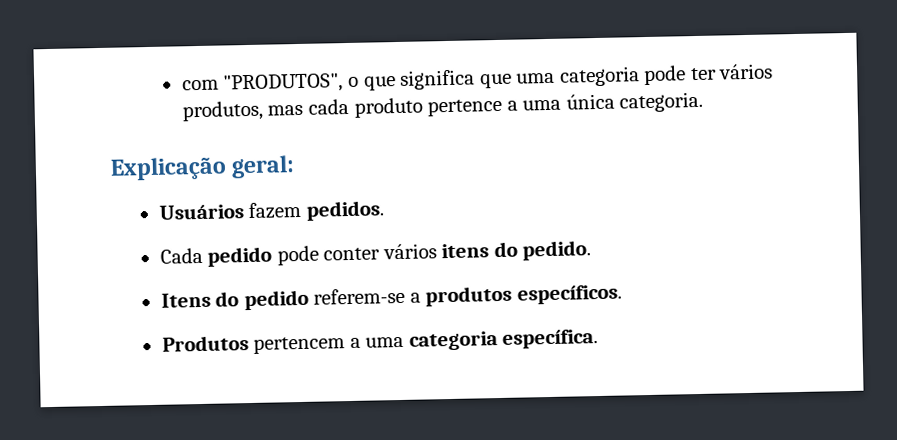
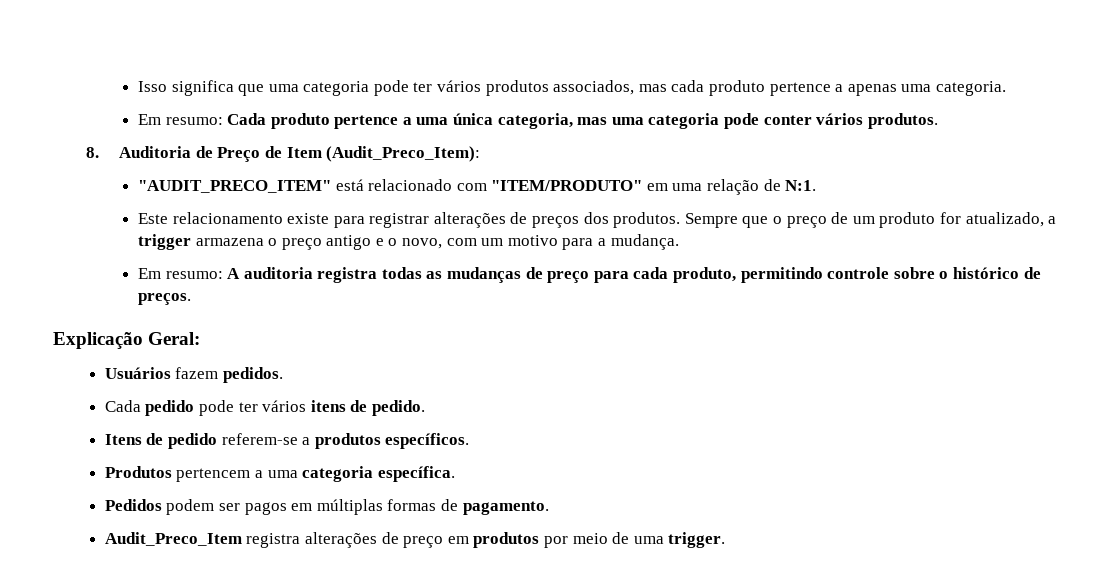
[181,73,396,94] com "PRODUTOS", o que -> [137,81,167,92] Isso
[181,100,263,122] produtos, -> [485,80,635,96] produtos associados,
[522,91,704,113] uma única categoria. -> [847,81,1006,96] [137,113,938,129] [86,146,481,162] [137,179,817,195] [137,212,1057,228] [137,234,679,250] [137,267,1041,283] [137,293,191,305] apenas uma categoria. // Em resumo: Cada produto pertence a uma única categoria, mas uma categoria pode conter vários produtos. // 8. Auditoria de Preço de Item (Audit_Preco_Item): // "AUDIT_PRECO_ITEM" está relacionado com "ITEM/PRODUTO" em uma relação de N:1. // Este relacionamento existe para registrar alterações de preços dos produtos. Sempre que o preço de um produto for atualizado, a trigger armazena o preço antigo e o novo, com um motivo para a mudança. // Em resumo: A auditoria registra todas as mudanças de preço para cada produto, permitindo controle sobre o histórico de preços.
[231,155,296,179] geral: -> [148,332,201,345] Geral:
[323,247,381,261] conter -> [238,402,258,412] ter
[493,241,518,258] do -> [350,400,368,412] de
[215,291,240,307] do -> [146,433,164,445] de
(599, 339) none -> [104,499,549,515] [104,532,726,548] // Pedidos podem ser pagos em múltiplas formas de pagamento. // Audit_Preco_Item registra alterações de preço em produtos por meio de uma trigger.

